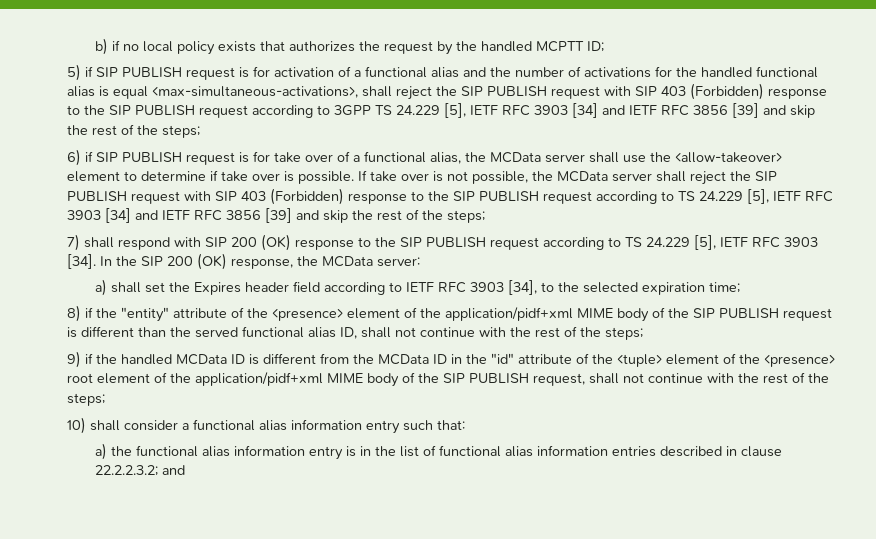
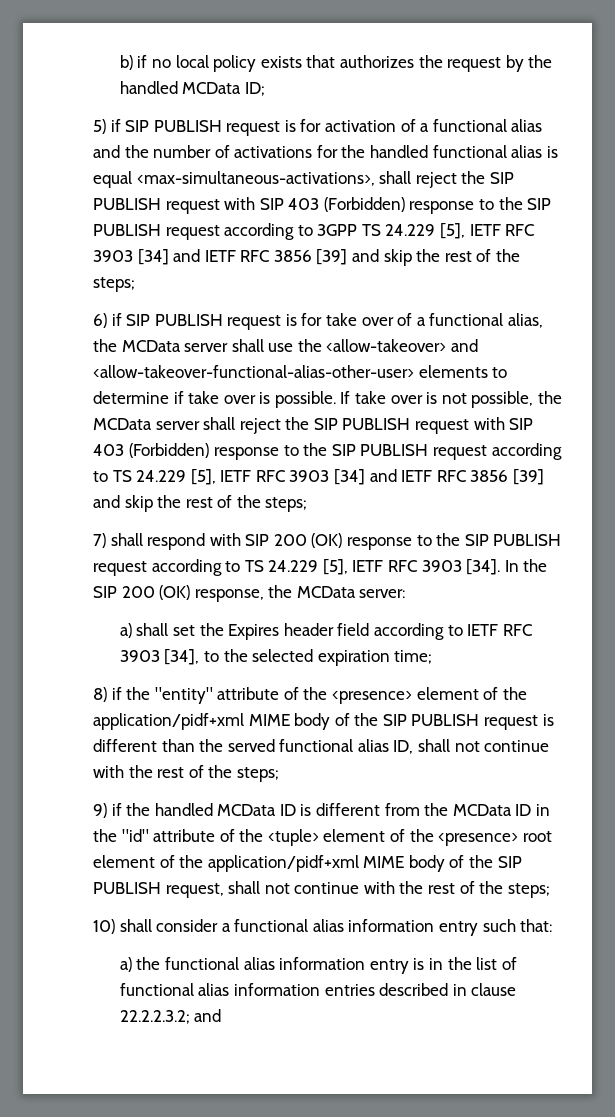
[536,41,585,52] MCPTT -> [182,82,242,94] MCData
[67,171,121,182] element -> [451,339,479,352] [92,365,488,378] and <allow-takeover-functional-alias-other-user> elements

